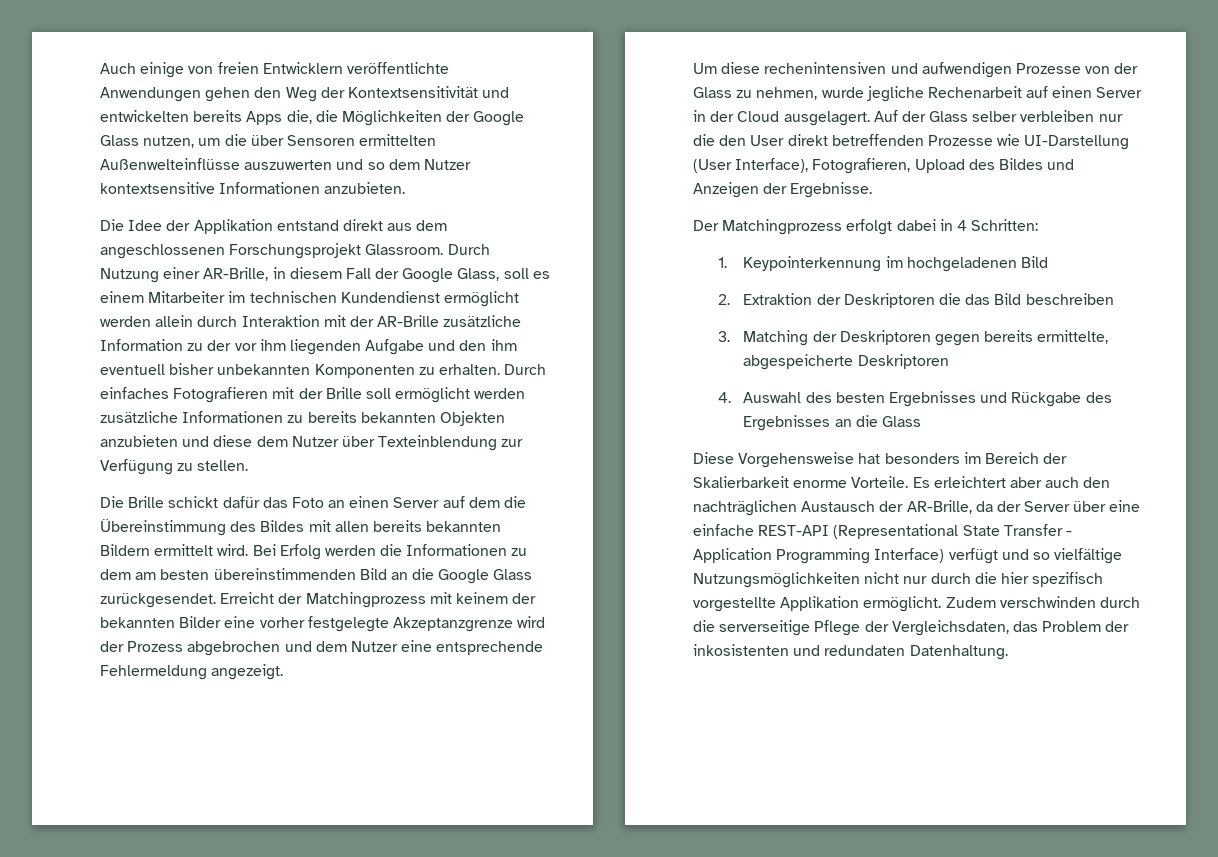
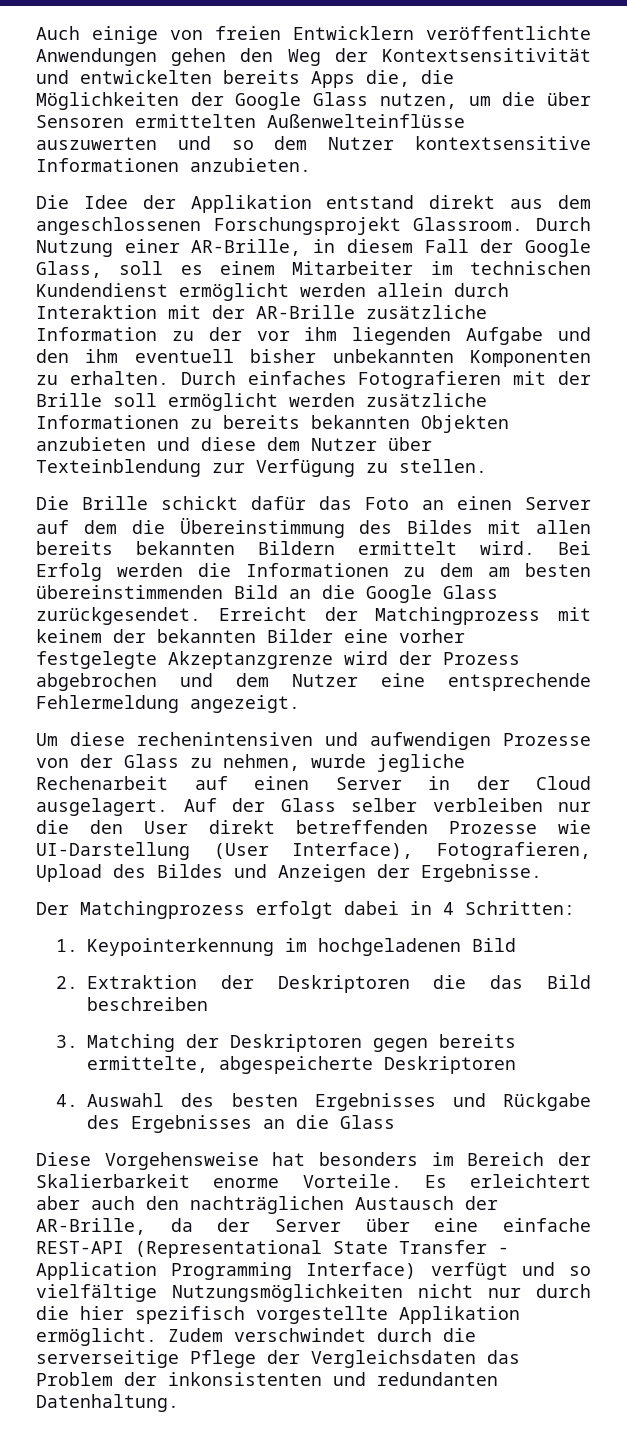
[999,596,1096,608] verschwinden -> [234,1328,366,1342] verschwindet
[891,620,1009,636] Vergleichsdaten, -> [311,1350,476,1368] Vergleichsdaten
[693,644,906,656] inkosistenten und redundaten -> [168,1372,498,1386] inkonsistenten und redundanten

